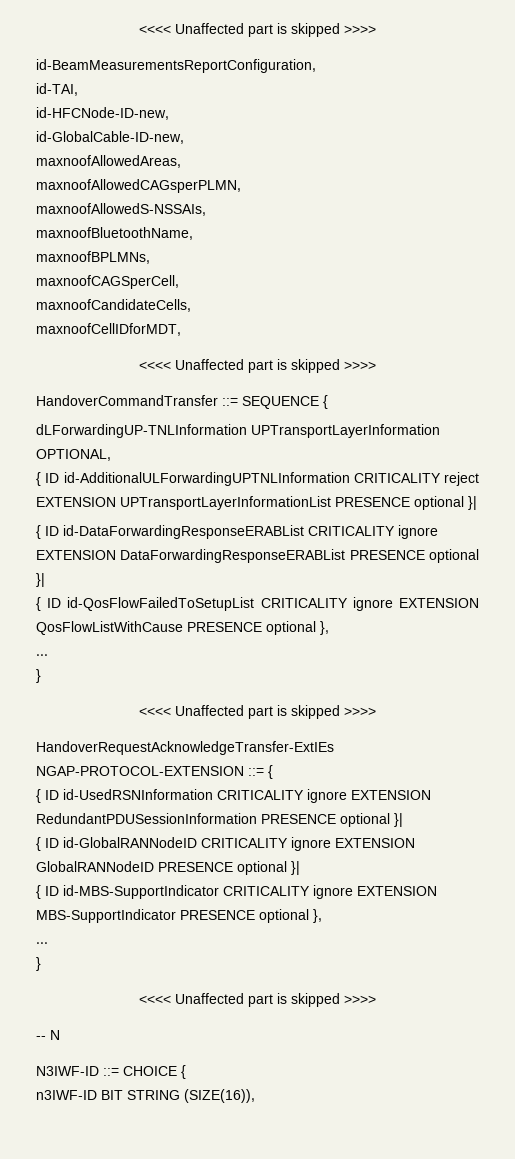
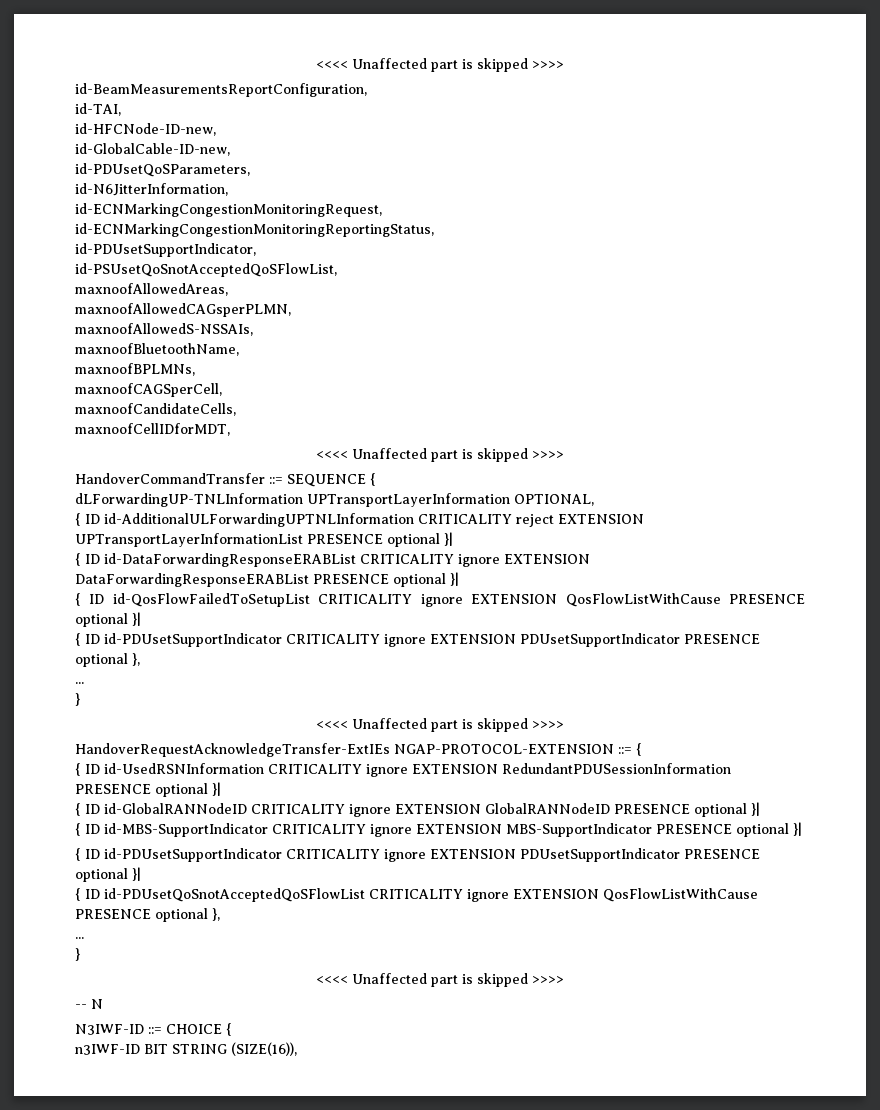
(184, 137) none -> [75,163,250,177] [75,183,228,196] [75,203,382,217] [75,223,434,237] [75,243,256,257] [75,263,337,277] // id-PDUsetQoSParameters, // id-N6JitterInformation, // id-ECNMarkingCongestionMonitoringRequest, // id-ECNMarkingCongestionMonitoringReportingStatus, // id-PDUsetSupportIndicator, // id-PSUsetQoSnotAcceptedQoSFlowList,
(316, 628) none -> [132,612,141,626] [75,633,760,647] [75,653,128,667] }| // { ID id-PDUsetSupportIndicator CRITICALITY ignore EXTENSION PDUsetSupportIndicator PRESENCE optional
(309, 916) none -> [793,822,802,836] [75,848,760,862] [75,867,141,882] [75,888,758,902] [75,908,208,922] }| // { ID id-PDUsetSupportIndicator CRITICALITY ignore EXTENSION PDUsetSupportIndicator PRESENCE optional }| // { ID id-PDUsetQoSnotAcceptedQoSFlowList CRITICALITY ignore EXTENSION QosFlowListWithCause PRESENCE optional

